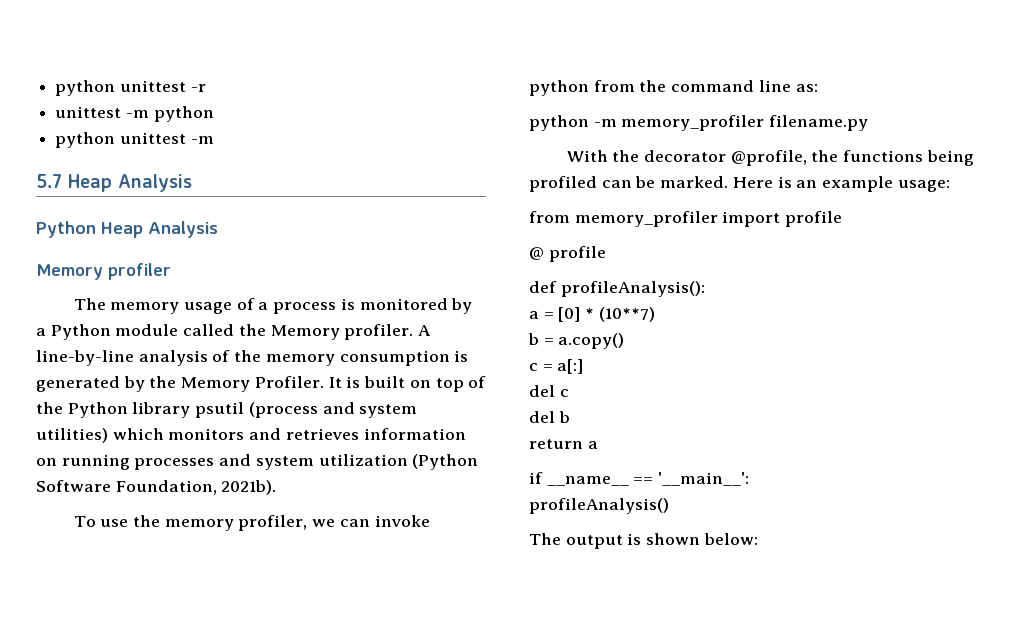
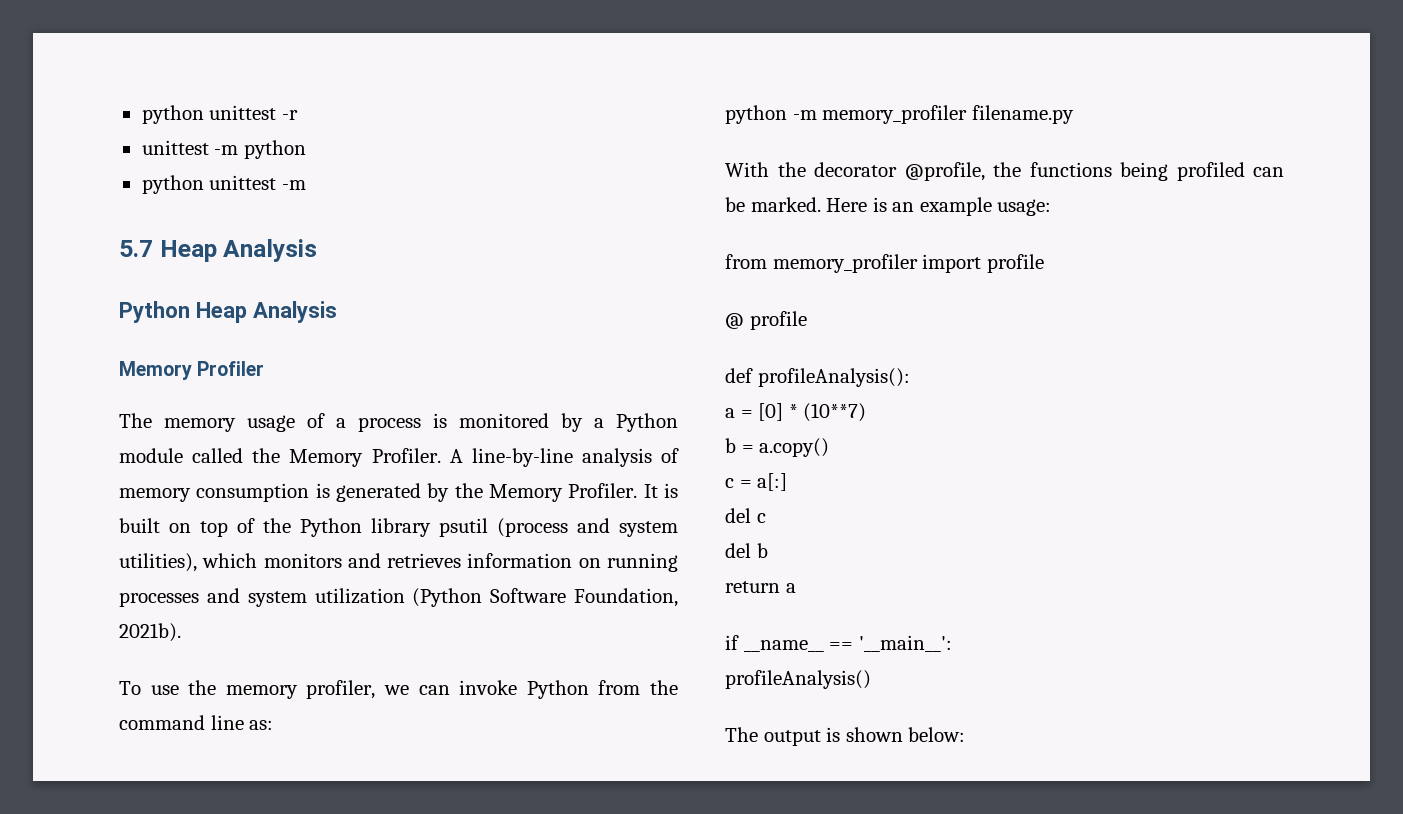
[108,263,171,280] profiler -> [197,361,265,376] Profiler
[344,324,414,340] profiler. -> [371,448,441,463] Profiler.
[234,350,262,362] the -> (679, 455) none
[36,428,108,443] utilities) -> [119,553,197,572] utilities),
[529,80,589,96] python -> [526,680,589,699] Python

